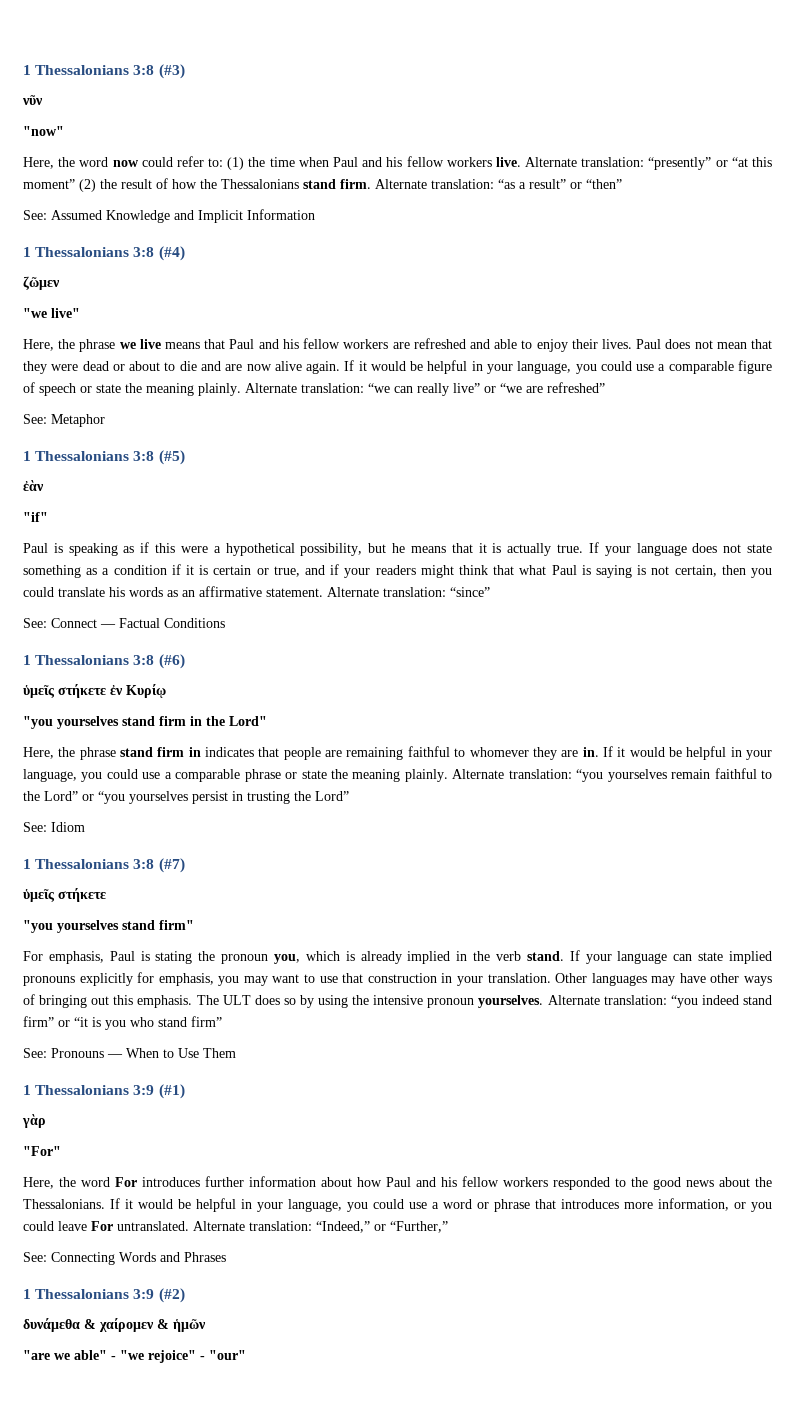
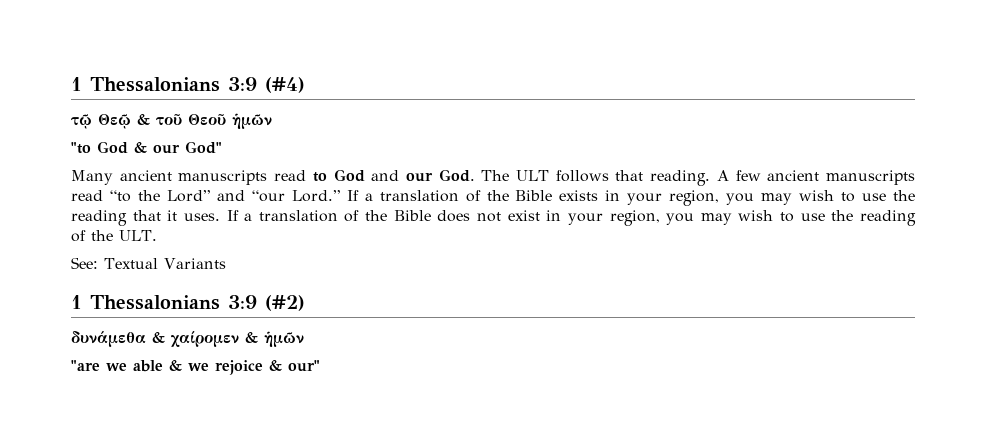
[23,64,185,79] [22,95,43,105] [23,126,64,136] [23,156,772,170] [23,178,622,192] [23,209,315,223] [23,246,185,261] [23,276,60,290] [23,308,80,318] [23,338,773,352] [23,360,772,374] [23,382,605,396] [23,414,105,427] [23,450,185,465] [23,480,44,491] [23,512,48,522] [23,542,773,556] [23,564,773,578] [23,586,490,597] [23,618,225,628] [23,654,185,669] [23,684,166,698] [23,716,267,729] [23,746,772,760] [23,768,773,782] [23,791,349,804] [23,822,85,832] [23,858,185,873] [23,888,106,902] [23,920,194,933] [23,950,772,964] [23,972,772,986] [23,994,772,1008] [23,1016,222,1030] [23,1048,236,1058] [23,1084,185,1099] [22,1114,46,1128] [23,1146,61,1156] [23,1176,772,1190] [23,1198,772,1212] [23,1221,448,1233] [23,1252,226,1265] 1 Thessalonians 3:8 (#3) // νῦν // "now" // Here, the word now could refer to: (1) the time when Paul and his fellow workers live. Alternate translation: “presently” or “at this moment” (2) the result of how the Thessalonians stand firm. Alternate translation: “as a result” or “then” // See: Assumed Knowledge and Implicit Information // 1 Thessalonians 3:8 (#4) // ζῶμεν // "we live" // Here, the phrase we live means that Paul and his fellow workers are refreshed and able to enjoy their lives. Paul does not mean that they were dead or about to die and are now alive again. If it would be helpful in your language, you could use a comparable figure of speech or state the meaning plainly. Alternate translation: “we can really live” or “we are refreshed” // See: Metaphor // 1 Thessalonians 3:8 (#5) // ἐὰν // "if" // Paul is speaking as if this were a hypothetical possibility, but he means that it is actually true. If your language does not state something as a condition if it is certain or true, and if your readers might think that what Paul is saying is not certain, then you could translate his words as an affirmative statement. Alternate translation: “since” // See: Connect — Factual Conditions // 1 Thessalonians 3:8 (#6) // ὑμεῖς στήκετε ἐν Κυρίῳ // "you yourselves stand firm in the Lord" // Here, the phrase stand firm in indicates that people are remaining faithful to whomever they are in. If it would be helpful in your language, you could use a comparable phrase or state the meaning plainly. Alternate translation: “you yourselves remain faithful to the Lord” or “you yourselves persist in trusting the Lord” // See: Idiom // 1 Thessalonians 3:8 (#7) // ὑμεῖς στήκετε // "you yourselves stand firm" // For emphasis, Paul is stating the pronoun you, which is already implied in the verb stand. If your language can state implied pronouns explicitly for emphasis, you may want to use that construction in your translation. Other languages may have other ways of bringing out this emphasis. The ULT does so by using the intensive pronoun yourselves. Alternate translation: “you indeed stand firm” or “it is you who stand firm” // See: Pronouns — When to Use Them // 1 Thessalonians 3:9 (#1) // γὰρ // "For" // Here, the word For introduces further information about how Paul and his fellow workers responded to the good news about the Thessalonians. If it would be helpful in your language, you could use a word or phrase that introduces more information, or you could leave For untranslated. Alternate translation: “Indeed,” or “Further,” // See: Connecting Words and Phrases -> [71,77,305,93] [71,113,272,129] [71,141,222,154] [71,169,916,186] [71,190,916,206] [71,210,916,226] [71,230,157,242] [71,257,226,269] 1 Thessalonians 3:9 (#4) // τῷ Θεῷ & τοῦ Θεοῦ ἡμῶν // "to God & our God" // Many ancient manuscripts read to God and our God. The ULT follows that reading. A few ancient manuscripts read “to the Lord” and “our Lord.” If a translation of the Bible exists in your region, you may wish to use the reading that it uses. If a translation of the Bible does not exist in your region, you may wish to use the reading of the ULT. // See: Textual Variants
[74,1350,246,1363] able" - "we rejoice" - "our" -> [133,360,320,375] able & we rejoice & our"

